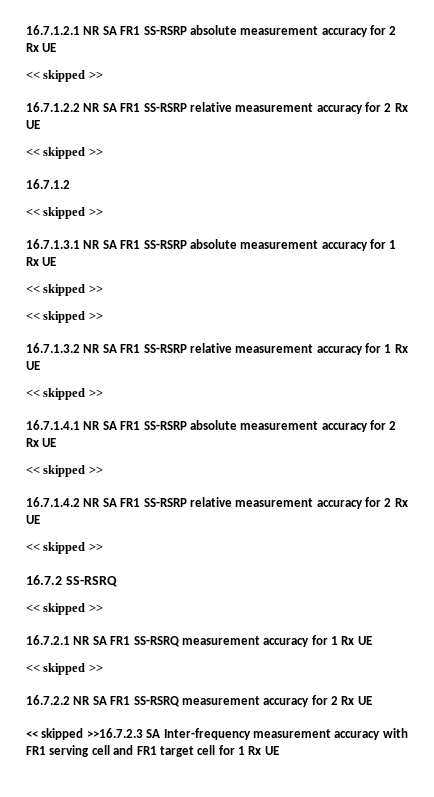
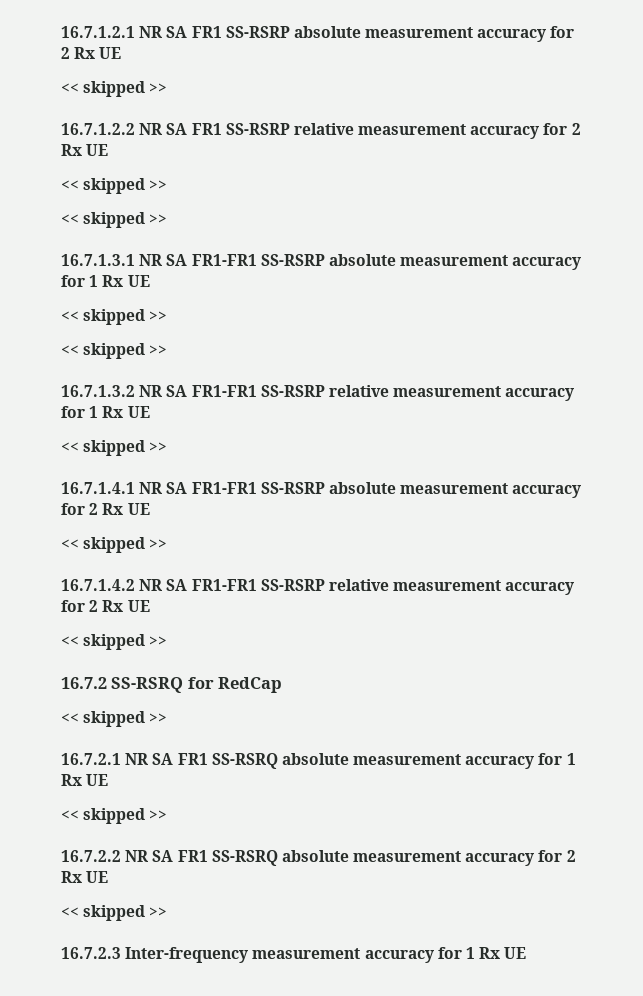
[26,179,70,189] // 16.7.1.2 -> (168, 185) none
[120,240,141,249] FR1 -> [191,254,257,266] FR1-FR1
[120,344,141,353] FR1 -> [191,385,257,397] FR1-FR1
[120,421,141,430] FR1 -> [191,482,257,494] FR1-FR1
[120,498,141,507] FR1 -> [191,579,257,591] FR1-FR1
(117, 581) none -> [187,677,283,693] for RedCap
(180, 641) none -> [281,753,349,765] absolute
[181,695,372,707] [26,728,161,740] measurement accuracy for 2 Rx UE // << skipped >>16.7.2.3 SA -> [281,850,576,866] [61,871,109,883] [61,905,168,921] [61,947,121,959] absolute measurement accuracy for 2 Rx UE // << skipped >> // 16.7.2.3
[382,728,408,738] [26,745,216,757] with FR1 serving cell and FR1 target cell -> (434, 956) none

